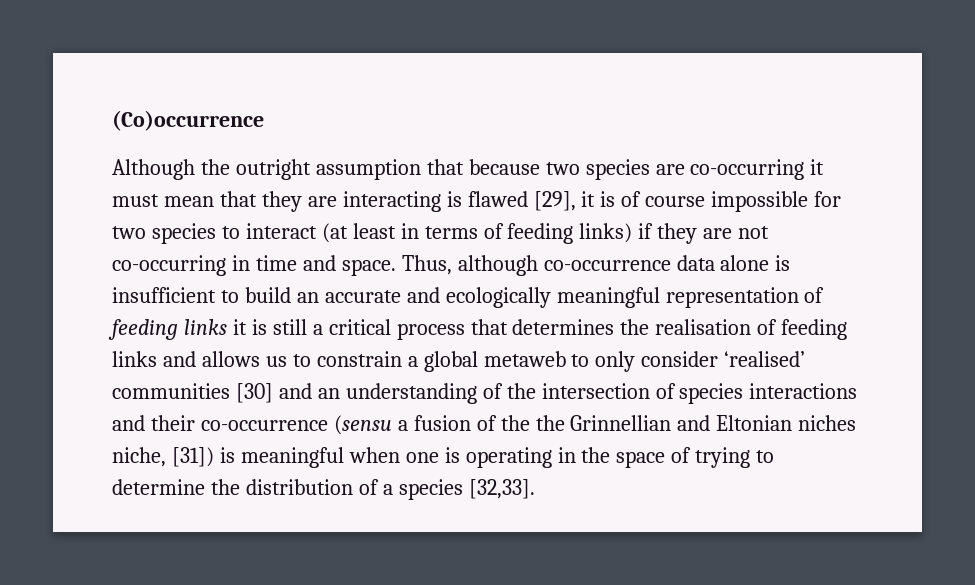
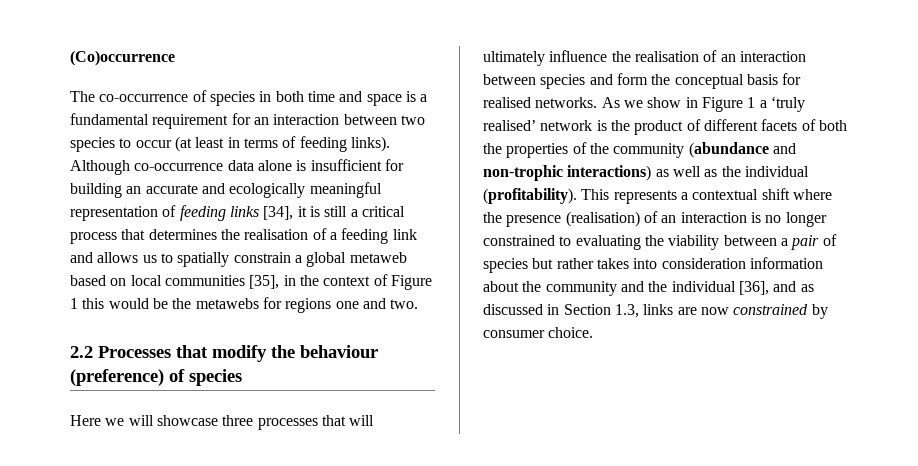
[112,159,825,180] [112,191,842,212] Although the outright assumption that because two species are co-occurring it must mean that they are interacting is flawed [29], it is of course impossible for -> [70,90,428,106] [70,113,397,129] The co-occurrence of species in both time and space is a fundamental requirement for an interaction between
[245,223,317,239] interact -> [135,140,172,148] occur
[579,223,770,244] [112,255,538,276] links) if they are not co-occurring in time and space. Thus, although -> [350,136,390,152] [70,160,130,175] links). Although
[220,287,291,303] to build -> [384,159,404,171] [70,183,122,198] for building
(227, 327) none -> [263,206,294,220] [34],
[781,319,848,340] [112,351,157,367] feeding links -> [329,228,417,244] a feeding link
(311, 360) none -> [177,252,230,267] spatially
[571,351,806,372] [112,383,858,404] [112,415,857,435] [112,447,775,468] [112,479,535,500] to only consider ‘realised’ communities [30] and an understanding of the intersection of species interactions and their co-occurrence (sensu a fusion of the the Grinnellian and Eltonian niches niche, [31]) is meaningful when one is operating in the space of trying to determine the distribution of a species [32,33]. -> [70,274,432,290] [70,297,419,313] [70,345,378,362] [70,369,242,386] [70,415,375,430] [483,50,806,66] [483,73,802,89] [483,96,805,112] [483,119,847,135] [483,142,796,158] [483,165,809,181] [483,188,832,204] [483,211,827,227] [483,234,837,250] [483,257,823,273] [483,281,814,296] [483,304,828,319] [483,327,594,338] based on local communities [35], in the context of Figure 1 this would be the metawebs for regions one and two. // 2.2 Processes that modify the behaviour (preference) of species // Here we will showcase three processes that will ultimately influence the realisation of an interaction between species and form the conceptual basis for realised networks. As we show in Figure 1 a ‘truly realised’ network is the product of different facets of both the properties of the community (abundance and non-trophic interactions) as well as the individual (profitability). This represents a contextual shift where the presence (realisation) of an interaction is no longer constrained to evaluating the viability between a pair of species but rather takes into consideration information about the community and the individual [36], and as discussed in Section 1.3, links are now constrained by consumer choice.

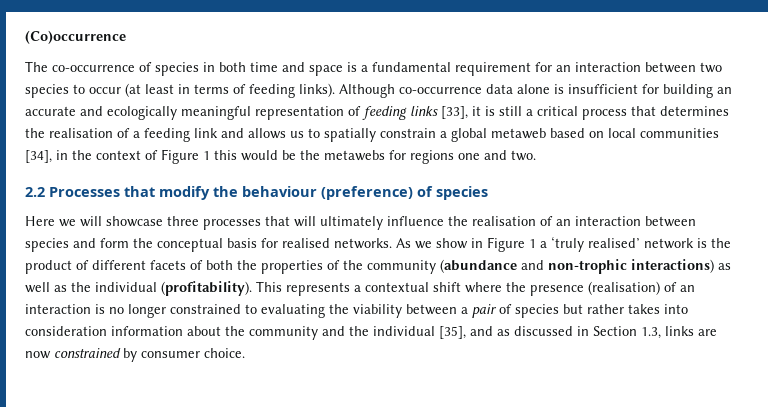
[263,206,294,220] [34], -> [441,106,468,119] [33],
[249,275,280,289] [35], -> [25,150,52,163] [34],
[738,281,769,295] [36], -> [439,326,466,339] [35],

